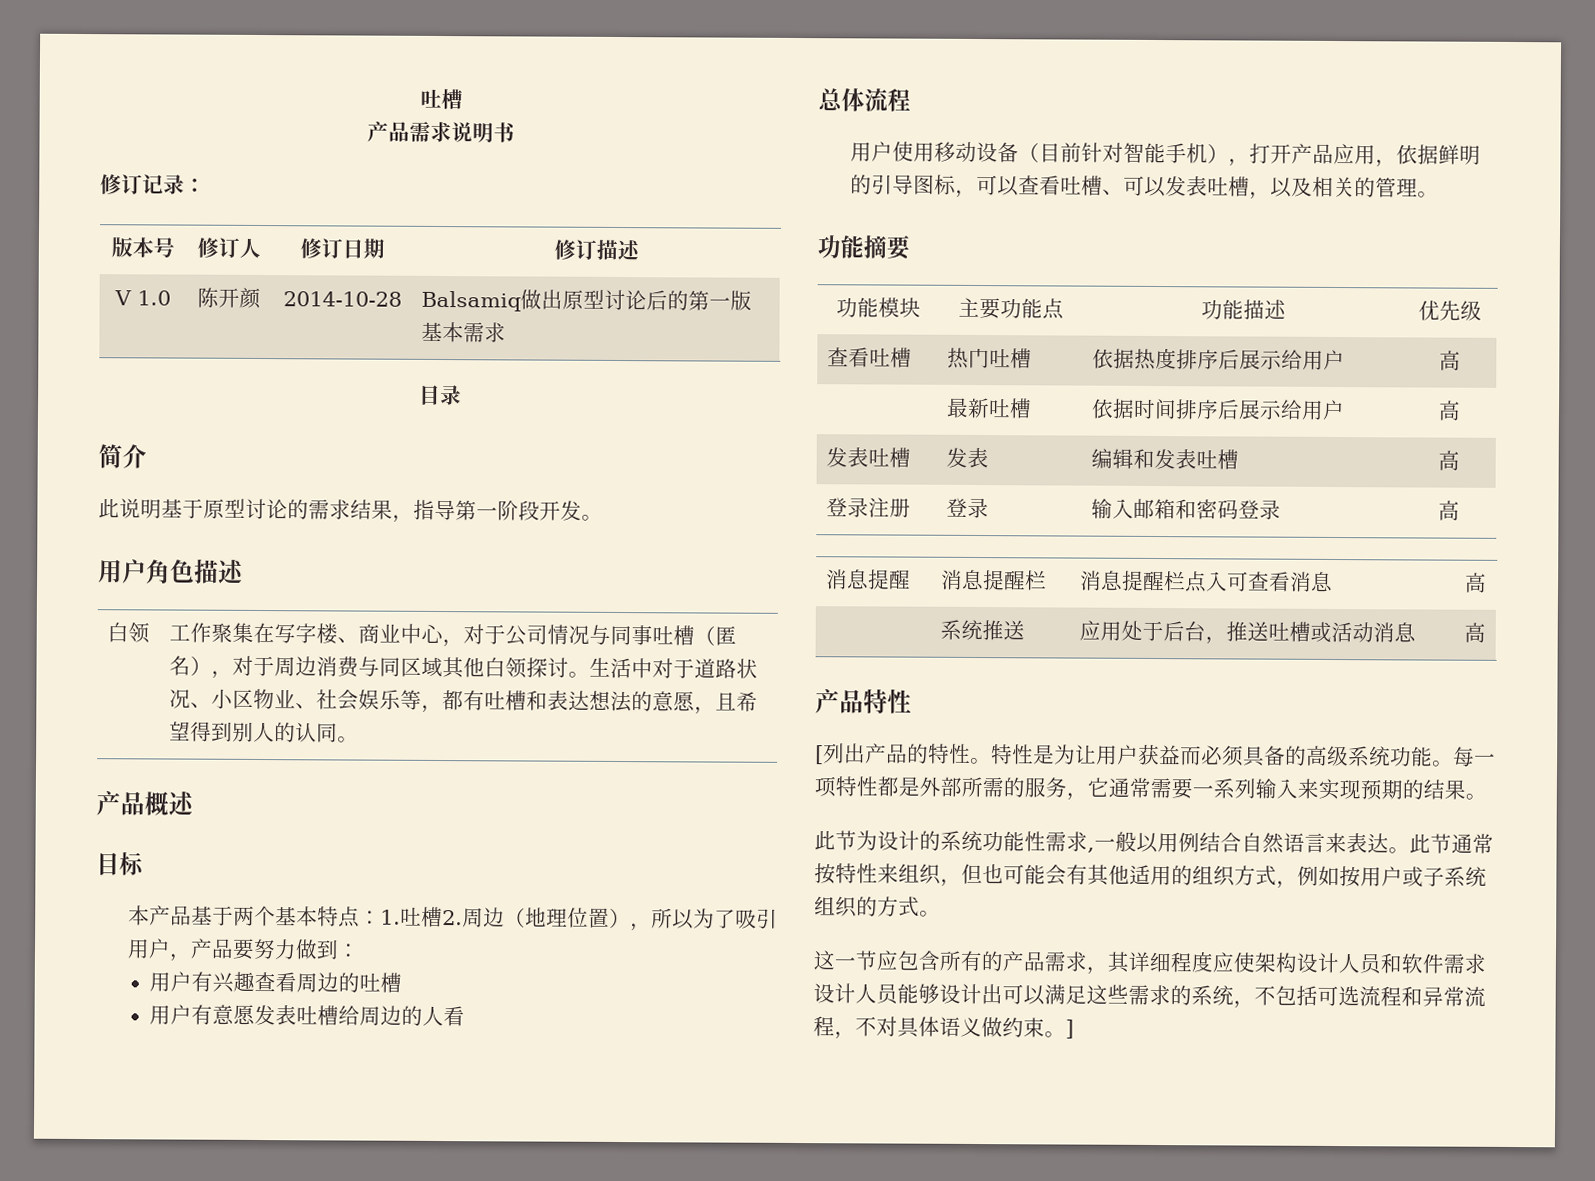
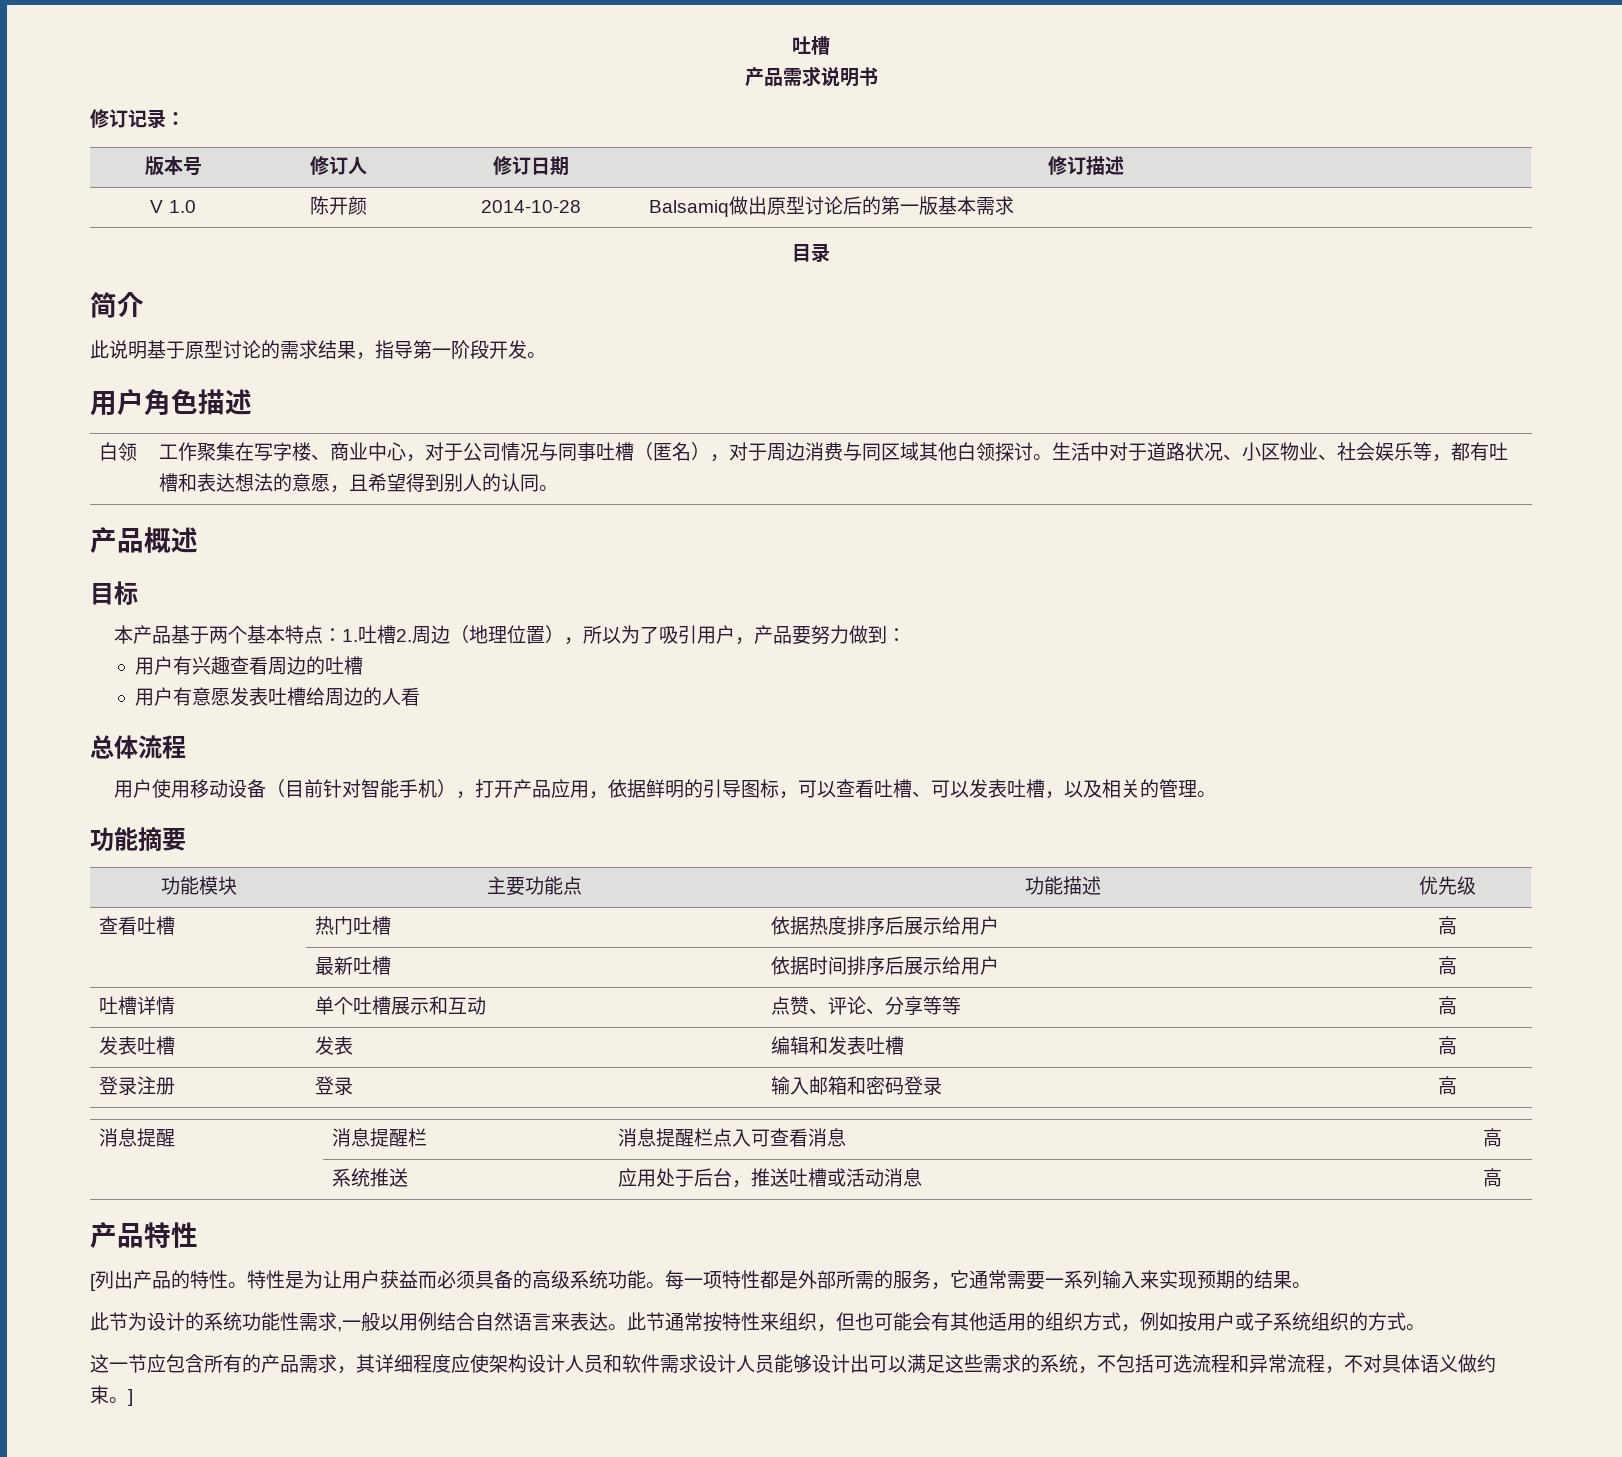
(1461, 410) none -> [99,996,176,1015] [315,996,487,1015] [771,996,962,1016] [1437,996,1457,1015] // 吐槽详情 | 单个吐槽展示和互动 | 点赞、评论、分享等等 | 高

